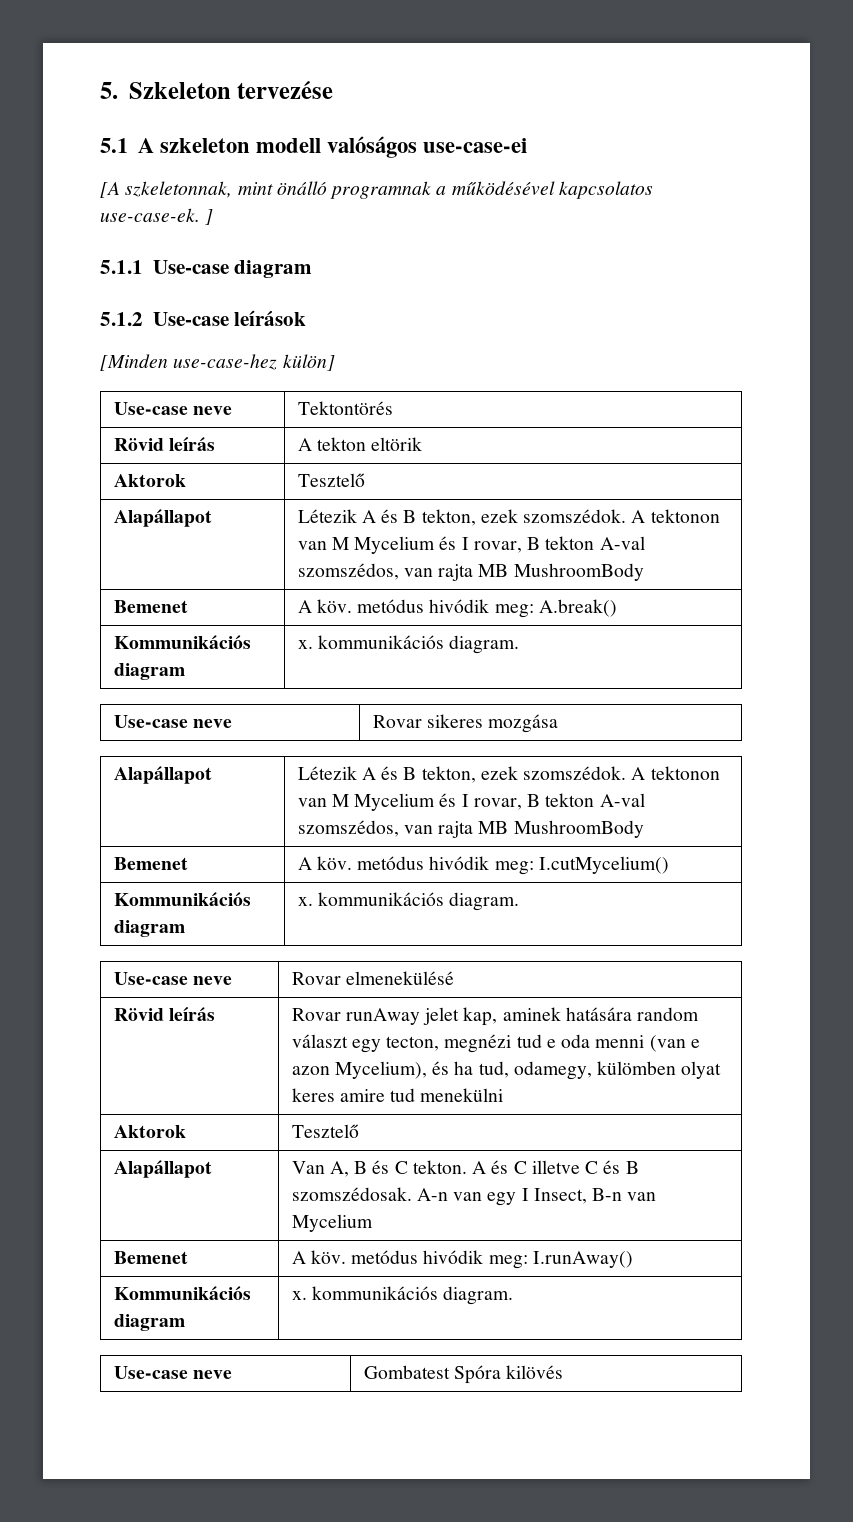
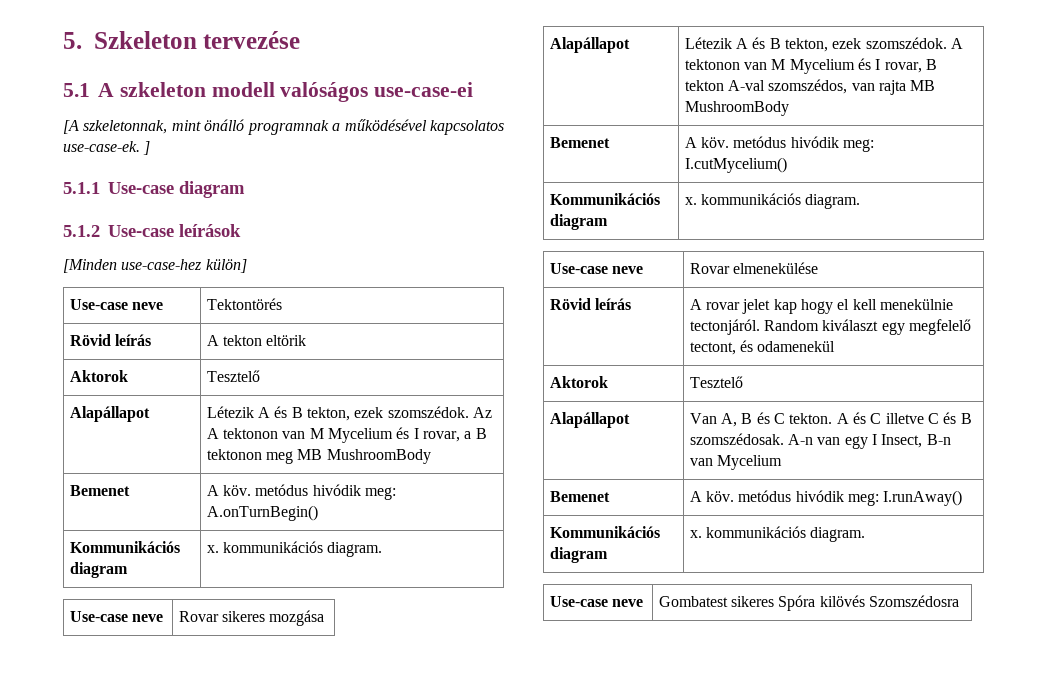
[631,509,720,523] [297,536,645,554] [297,563,644,581] [113,600,188,613] [297,599,617,618] A tektonon van M Mycelium és I rovar, B tekton A-val szomszédos, van rajta MB MushroomBody // Bemenet | A köv. metódus hivódik meg: A.break() -> [472,407,492,418] [206,427,487,443] [206,449,431,464] [69,485,130,496] [206,484,397,500] [206,505,318,521] Az A tektonon van M Mycelium és I rovar, a B tektonon meg MB MushroomBody // Bemenet | A köv. metódus hivódik meg: A.onTurnBegin()
[345,971,454,985] [113,1007,215,1021] [291,1007,700,1026] [291,1034,700,1053] [291,1061,722,1080] [291,1088,504,1102] elmenekülésé // Rövid leírás | Rovar runAway jelet kap, aminek hatására random választ egy tecton, megnézi tud e oda menni (van e azon Mycelium), és ha tud, odamegy, külömben olyat keres amire tud menekülni -> [733,262,819,274] [549,298,632,310] [689,299,953,314] [689,319,972,335] [689,340,836,355] elmenekülése // Rövid leírás | A rovar jelet kap hogy el kell menekülnie tectonjáról. Random kiválaszt egy megfelelő tectont, és odamenekül
(450, 1372) none -> [731,596,775,607] sikeres
(564, 1372) none -> [869,595,960,607] Szomszédosra

